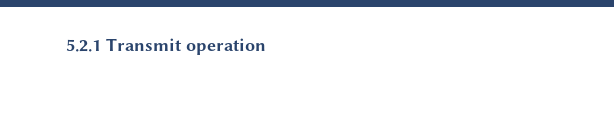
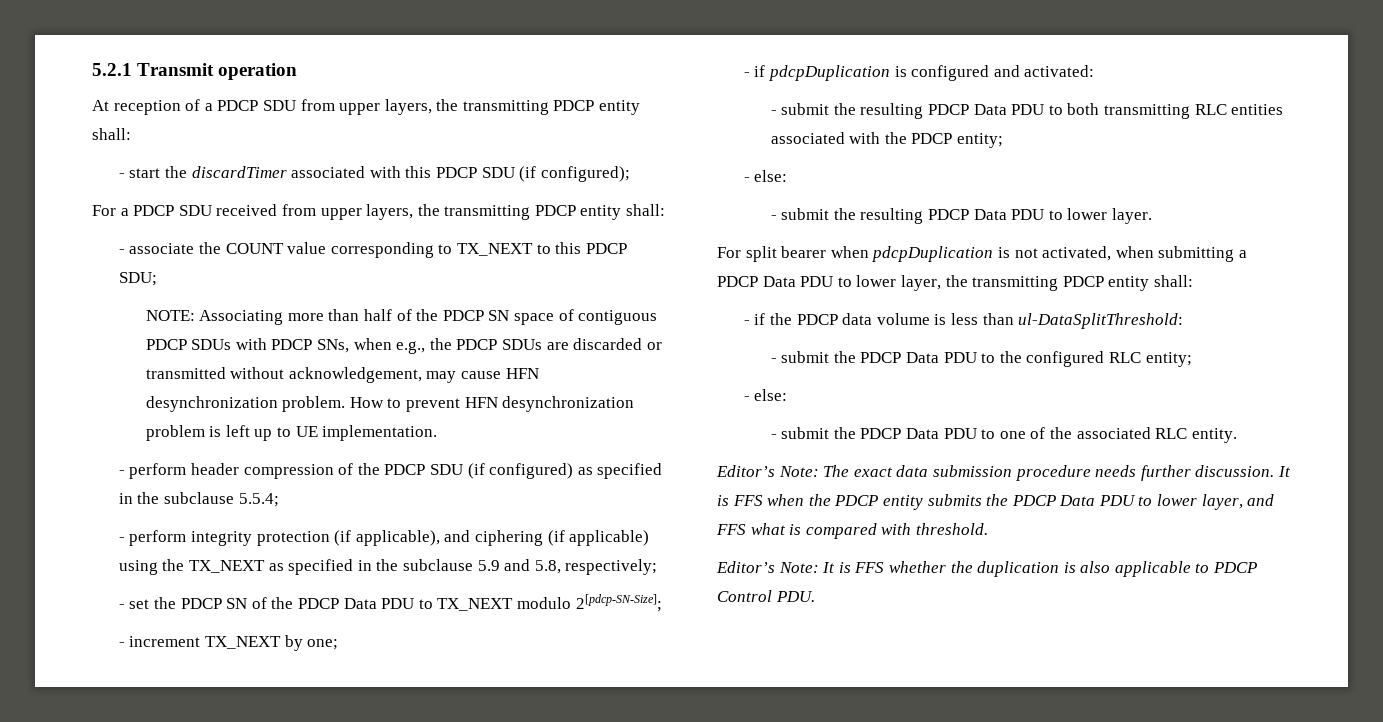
(266, 46) none -> [92,99,641,115] [92,128,131,140] [118,166,630,182] [92,204,666,220] [118,242,627,258] [118,272,157,286] [145,309,658,325] [145,338,662,354] [145,367,539,383] [145,396,635,412] [145,425,438,441] [118,463,663,479] [118,492,279,507] [118,530,650,546] [118,559,658,575] [118,594,662,612] [118,635,339,651] [743,65,1095,81] [770,103,1284,119] [770,132,1004,148] [743,170,788,182] [770,208,1152,224] [717,246,1247,262] [717,275,1193,291] [743,313,1184,329] [770,351,1192,367] [743,389,788,401] [770,427,1237,443] [716,465,1291,481] [717,494,1275,510] [716,523,988,539] [716,561,1258,577] [717,590,815,602] // At reception of a PDCP SDU from upper layers, the transmitting PDCP entity shall: // - start the discardTimer associated with this PDCP SDU (if configured); // For a PDCP SDU received from upper layers, the transmitting PDCP entity shall: // - associate the COUNT value corresponding to TX_NEXT to this PDCP SDU; // NOTE: Associating more than half of the PDCP SN space of contiguous PDCP SDUs with PDCP SNs, when e.g., the PDCP SDUs are discarded or transmitted without acknowledgement, may cause HFN desynchronization problem. How to prevent HFN desynchronization problem is left up to UE implementation. // - perform header compression of the PDCP SDU (if configured) as specified in the subclause 5.5.4; // - perform integrity protection (if applicable), and ciphering (if applicable) using the TX_NEXT as specified in the subclause 5.9 and 5.8, respectively; // - set the PDCP SN of the PDCP Data PDU to TX_NEXT modulo 2[pdcp-SN-Size]; // - increment TX_NEXT by one; // - if pdcpDuplication is configured and activated: // - submit the resulting PDCP Data PDU to both transmitting RLC entities associated with the PDCP entity; // - else: // - submit the resulting PDCP Data PDU to lower layer. // For split bearer when pdcpDuplication is not activated, when submitting a PDCP Data PDU to lower layer, the transmitting PDCP entity shall: // - if the PDCP data volume is less than ul-DataSplitThreshold: // - submit the PDCP Data PDU to the configured RLC entity; // - else: // - submit the PDCP Data PDU to one of the associated RLC entity. // Editor’s Note: The exact data submission procedure needs further discussion. It is FFS when the PDCP entity submits the PDCP Data PDU to lower layer, and FFS what is compared with threshold. // Editor’s Note: It is FFS whether the duplication is also applicable to PDCP Control PDU.

